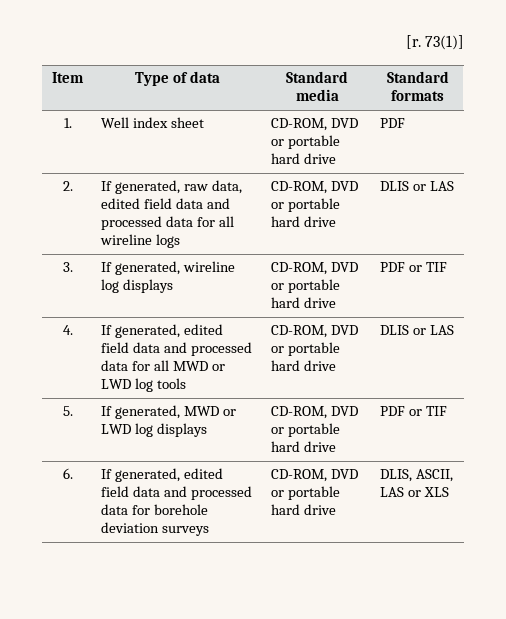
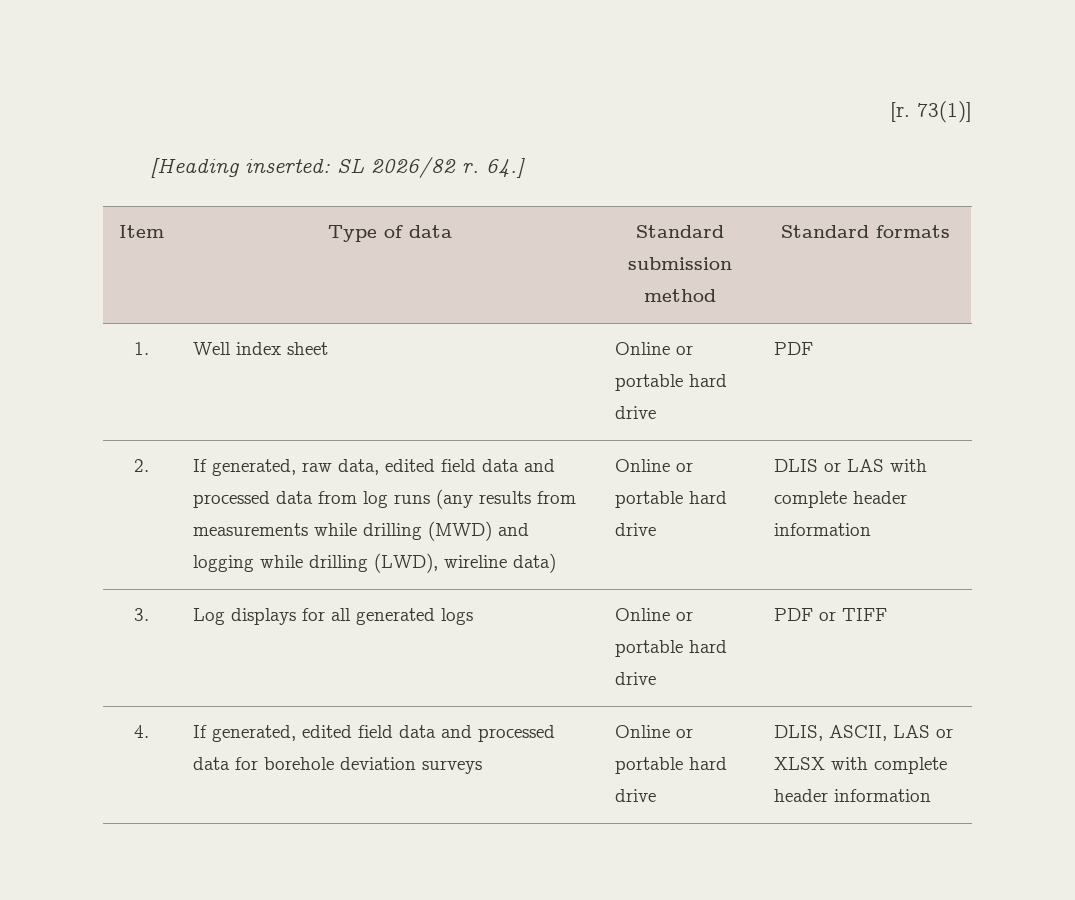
(464, 42) none -> [150,157,526,178] // [Heading inserted: SL 2026/82 r. 64.]
[295,89,339,101] media -> [628,257,732,270] [644,289,716,302] submission method
[271,118,359,131] CD-ROM, DVD -> [614,342,670,355] Online
[197,216,235,227] [100,234,181,248] [271,181,359,194] [271,198,341,212] [271,216,337,227] [380,181,455,191] [62,262,73,272] [101,261,236,275] [101,279,174,293] [271,262,359,275] [271,279,341,293] [271,297,337,308] [380,262,448,272] for all wireline logs | CD-ROM, DVD or portable hard drive | DLIS or LAS // 3. | If generated, wireline log displays | CD-ROM, DVD or portable hard drive | PDF or TIF -> [317,489,576,509] [192,521,529,541] [192,553,556,573] [614,459,693,472] [614,491,727,508] [614,523,656,536] [773,459,927,472] [773,491,907,508] [773,523,871,536] [133,608,149,621] [192,608,473,625] [614,608,693,621] [614,640,727,657] [614,672,656,685] [773,608,887,621] from log runs (any results from measurements while drilling (MWD) and logging while drilling (LWD), wireline data) | Online or portable hard drive | DLIS or LAS with complete header information // 3. | Log displays for all generated logs | Online or portable hard drive | PDF or TIFF
[101,324,224,338] [101,342,253,356] [101,360,226,371] [101,378,187,392] [271,325,359,338] [271,342,341,356] [271,360,337,371] [380,325,455,335] [62,406,73,416] [101,405,237,419] [101,423,208,437] [271,406,359,419] [271,423,341,437] [271,441,337,452] [380,406,448,416] [62,468,73,479] | If generated, edited field data and processed data for all MWD or LWD log tools | CD-ROM, DVD or portable hard drive | DLIS or LAS // 5. | If generated, MWD or LWD log displays | CD-ROM, DVD or portable hard drive | PDF or TIF // 6. -> (149, 731) none
[271,469,359,482] CD-ROM, DVD -> [614,725,670,738] Online
[424,487,450,497] XLS -> [773,757,947,774] [773,789,931,802] XLSX with complete header information

